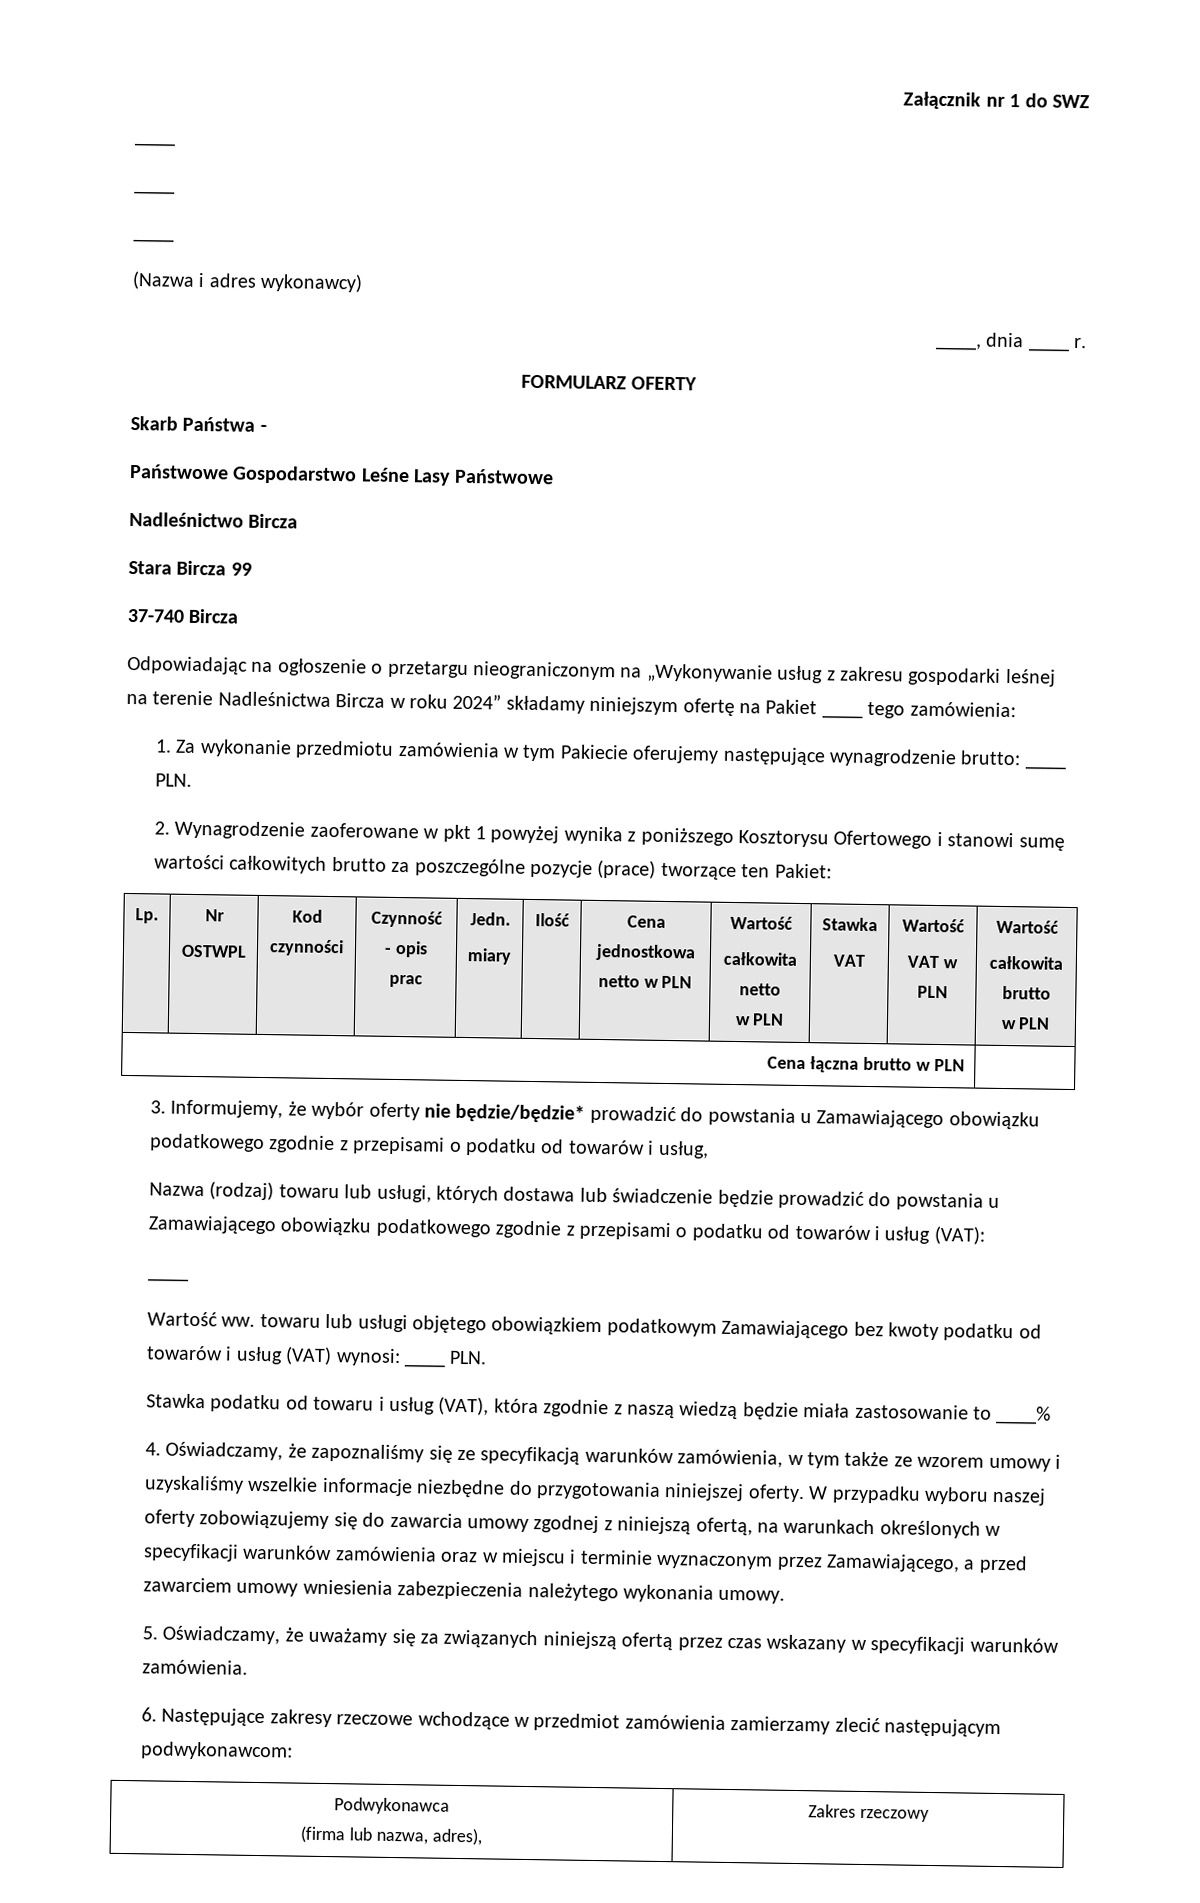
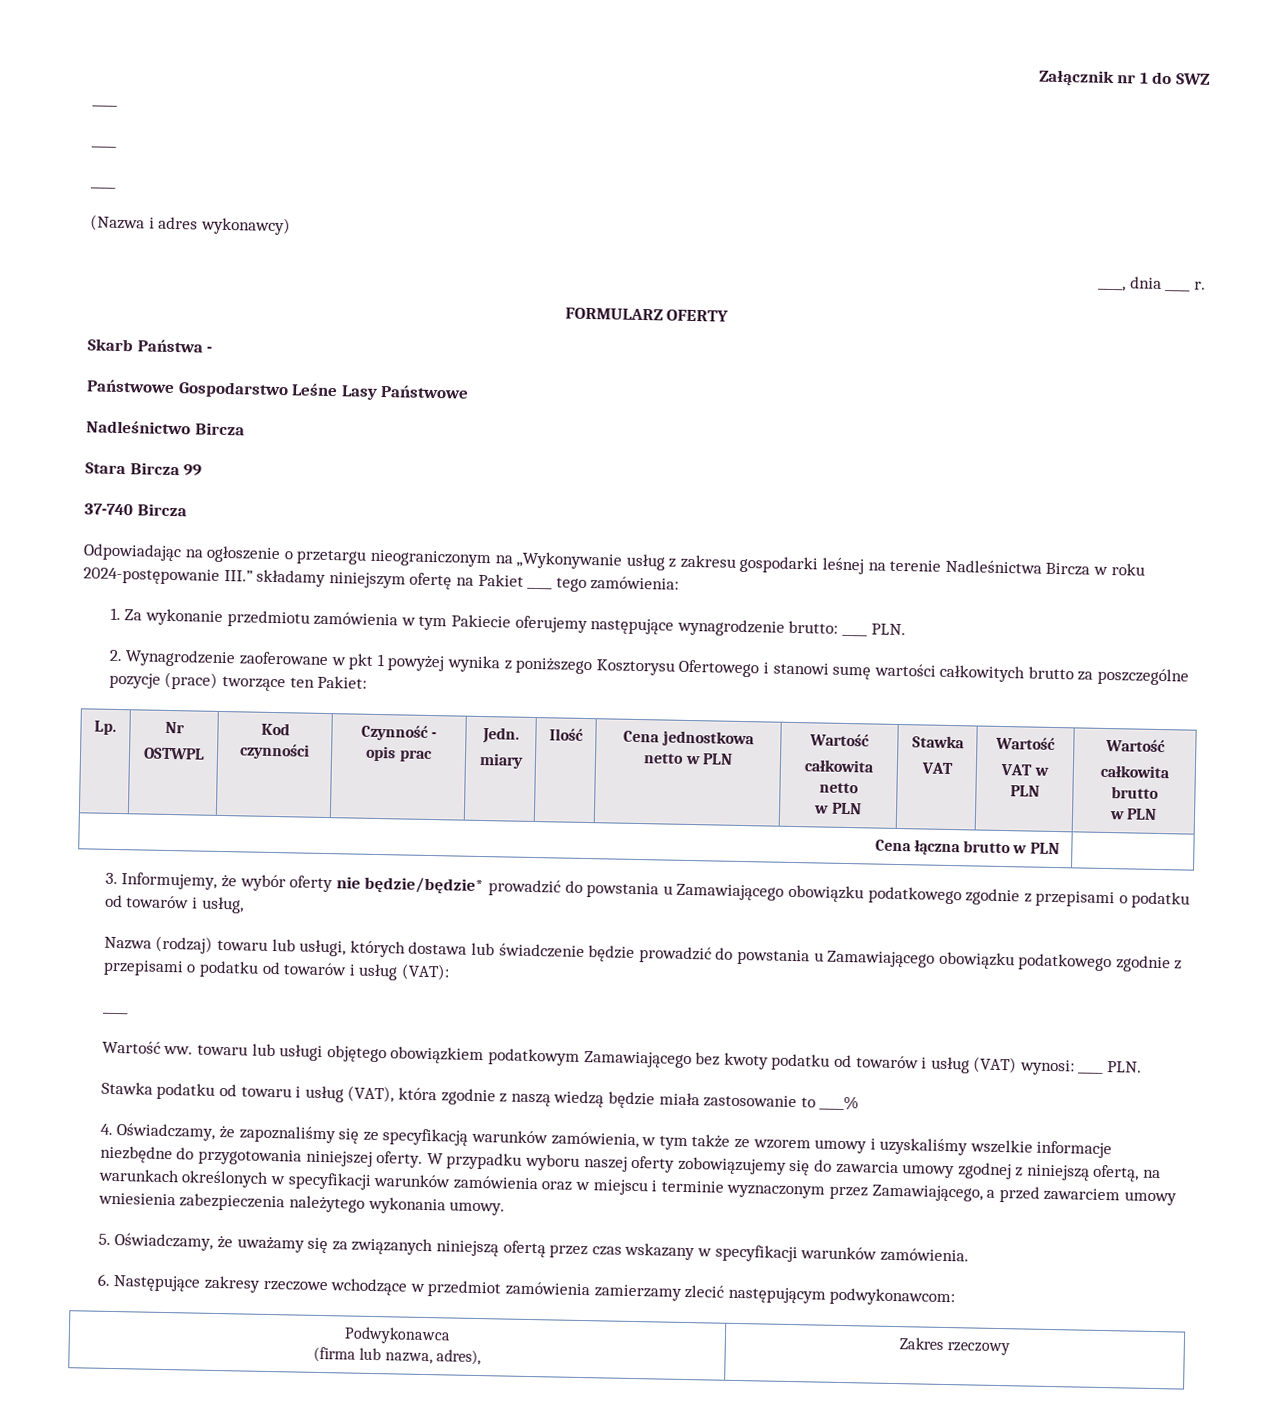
[452,693,502,710] 2024” -> [83,567,253,585] 2024-postępowanie III.”

